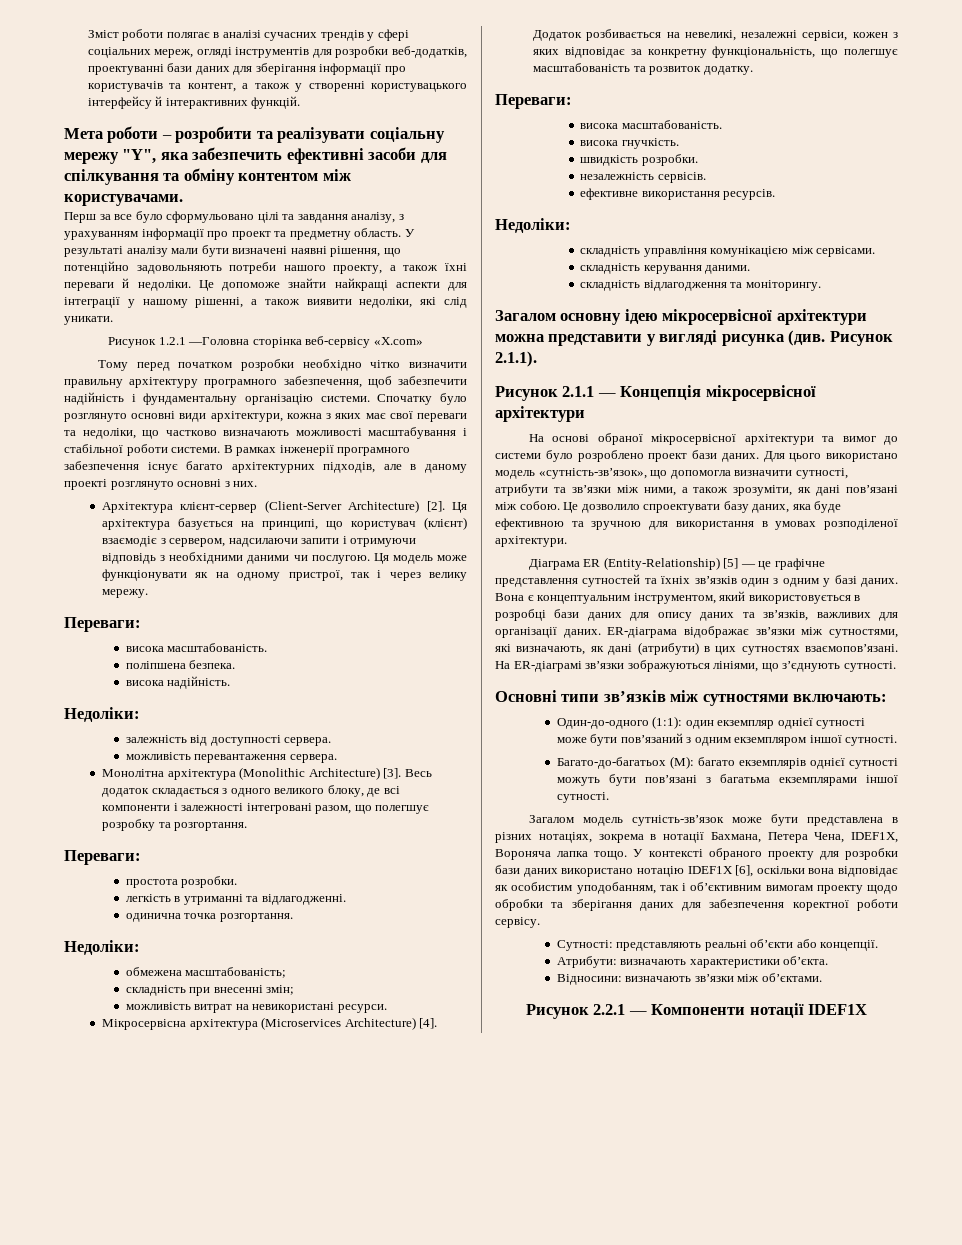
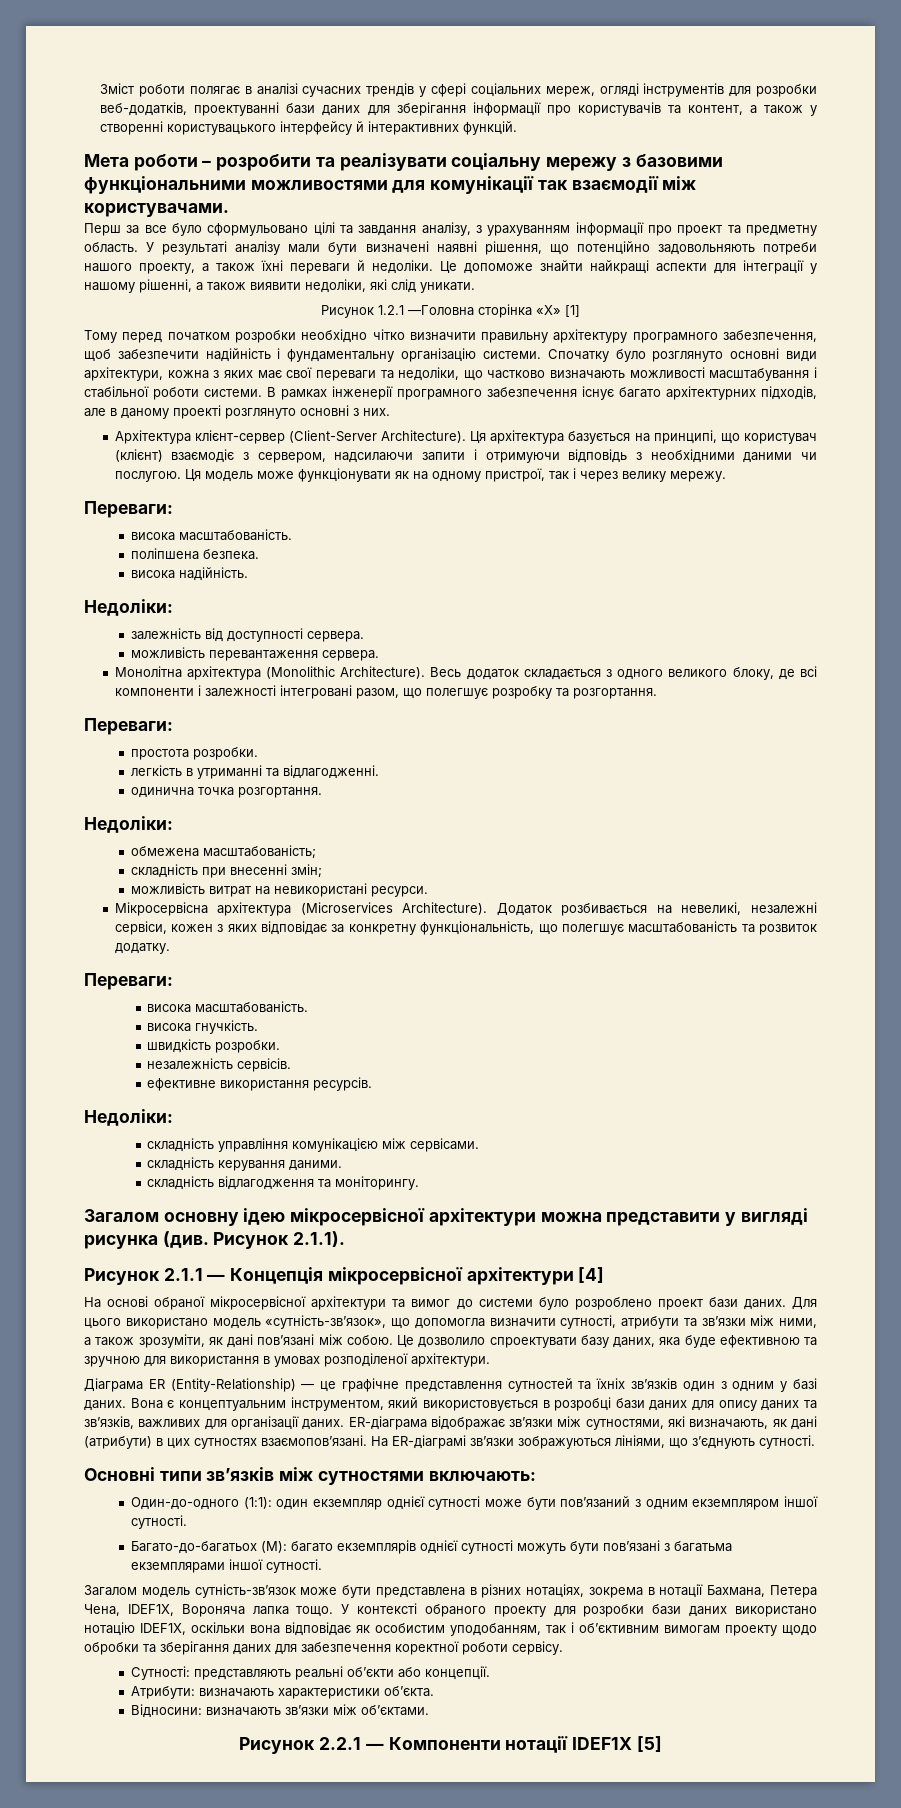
[122,147,447,164] [64,168,319,185] "Y", яка забезпечить ефективні засоби для спілкування та обміну контентом -> [621,154,723,167] [84,176,659,194] з базовими функціональними можливостями для комунікації так взаємодії
[305,336,423,348] веб-сервісу «X.com» -> [536,305,580,317] «X» [1]
[348,500,445,513] Architecture) [2]. -> [381,430,467,443] Architecture).
[308,767,402,780] Architecture) [3]. -> [340,666,426,679] Architecture).
[344,1017,438,1030] Architecture) [4]. -> [402,902,488,915] Architecture).
(585, 414) none -> [578,1267,605,1283] [4]
[723,558,739,569] [5] -> (296, 1385) none
[687,865,754,877] IDEF1X [6], -> [140,1623,186,1635] IDEF1X,
(868, 1009) none -> [636,1736,662,1752] [5]

